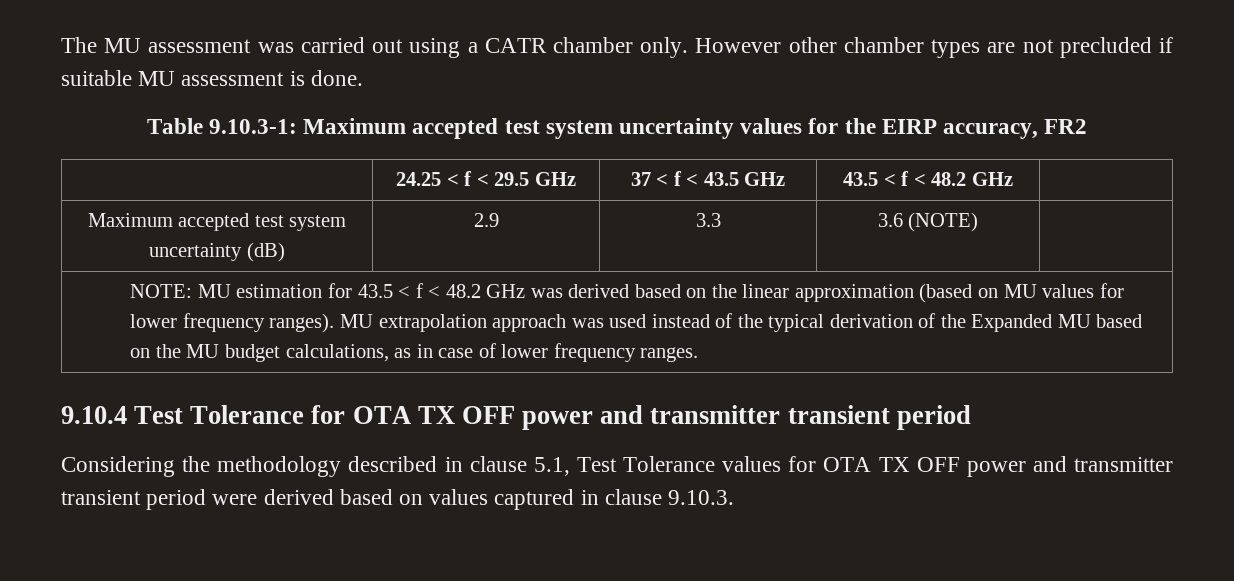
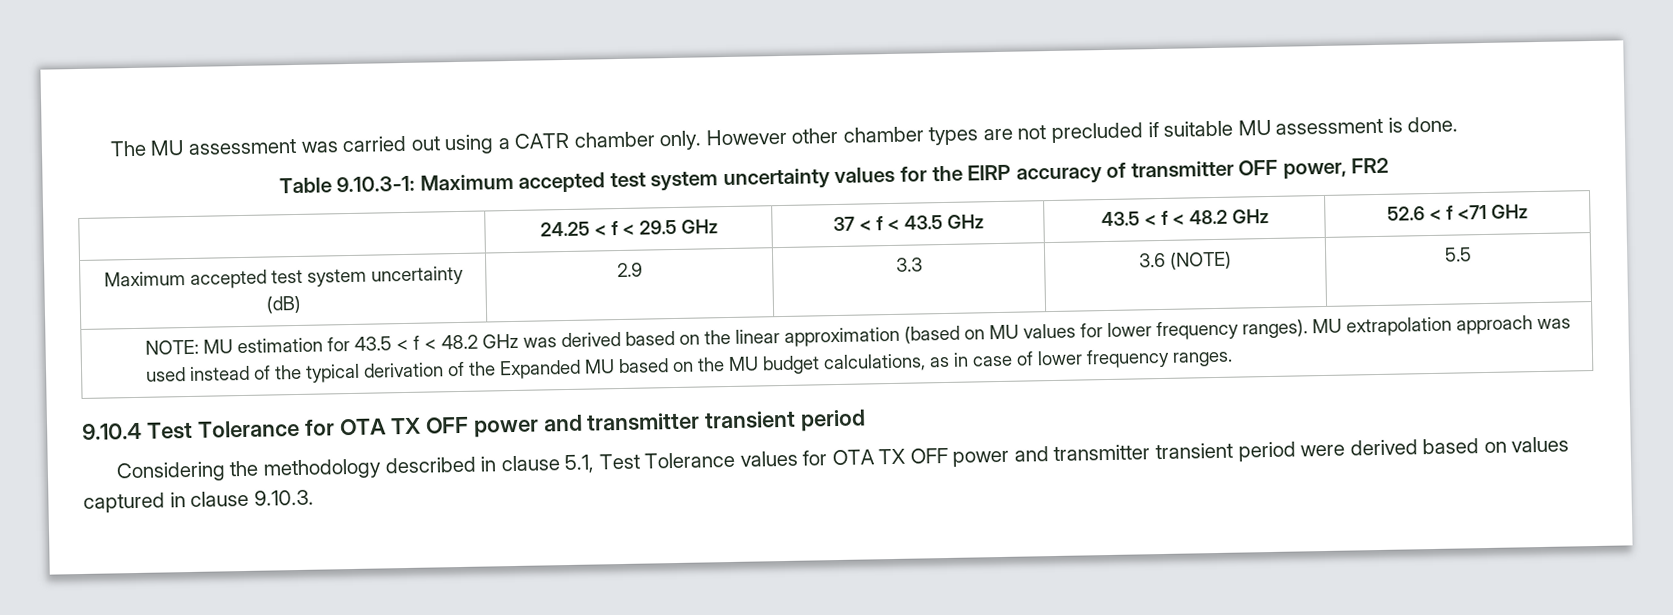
[943,123,1039,139] accuracy, -> [1015,159,1347,185] accuracy of transmitter OFF power,
(1013, 179) none -> [1387,204,1528,221] 52.6 < f <71 GHz
(979, 222) none -> [1444,247,1472,262] 5.5

